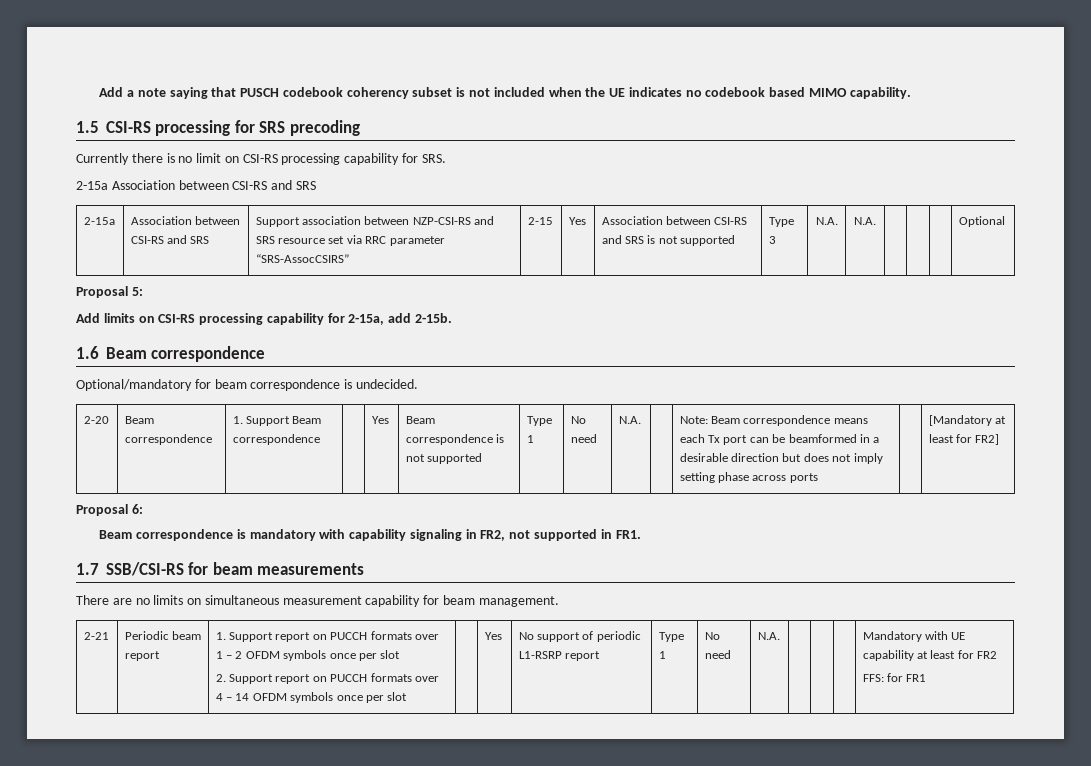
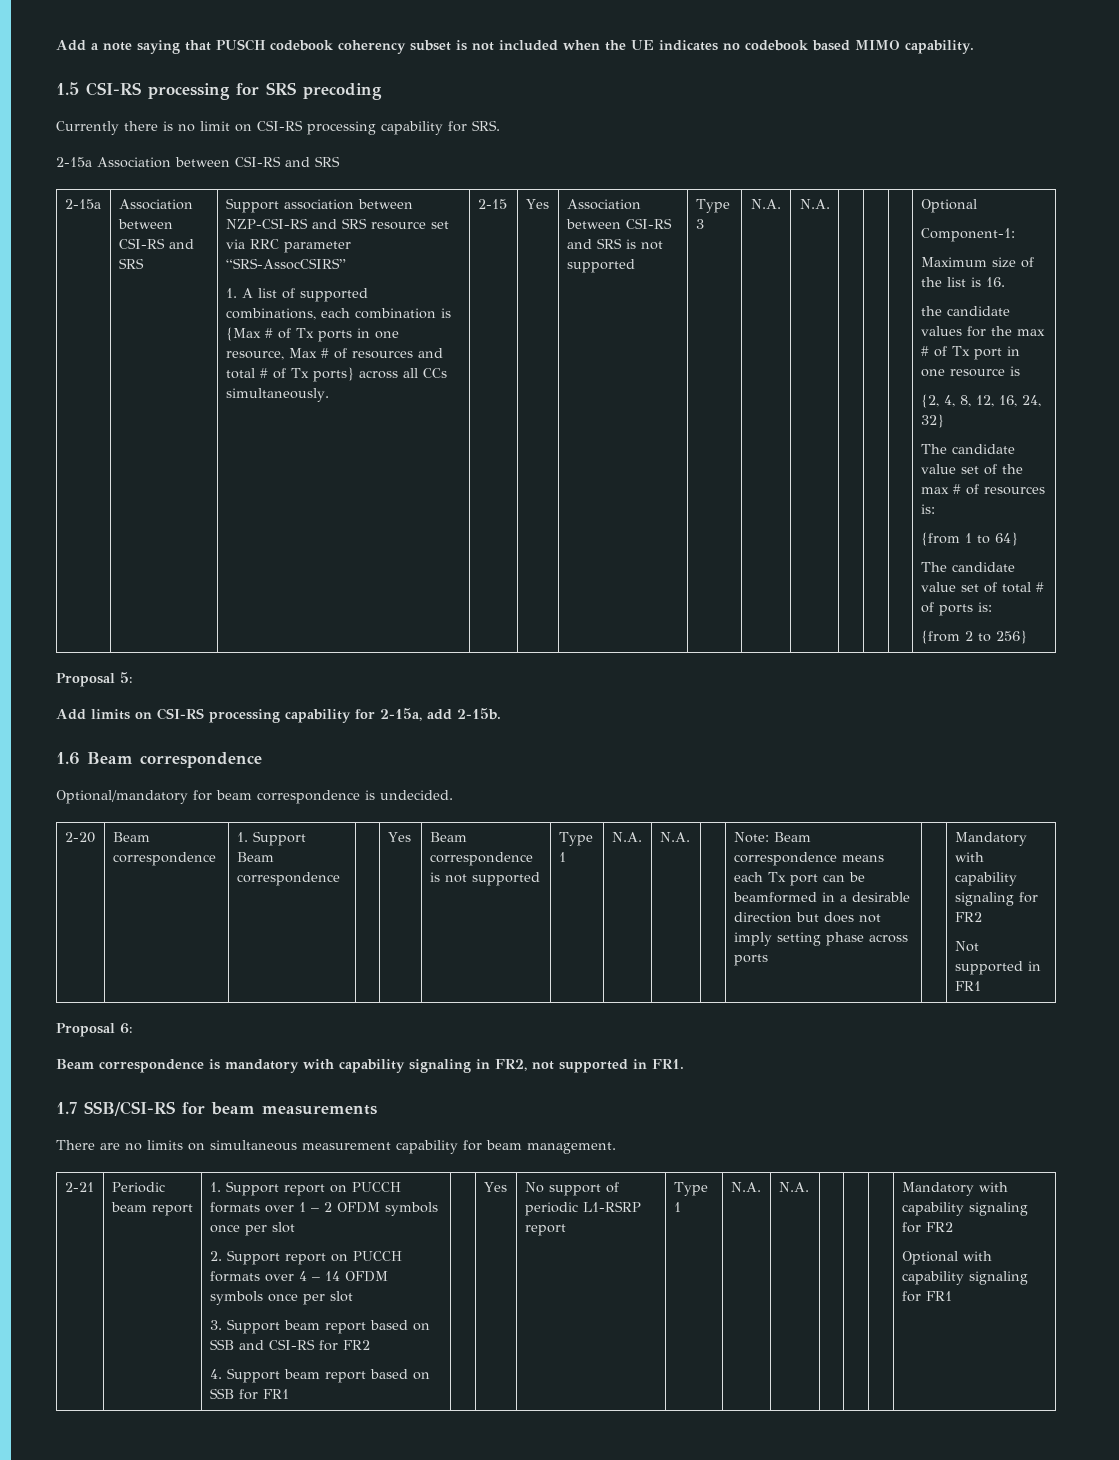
(349, 258) none -> [225,288,368,302] [225,308,451,320] [225,327,399,342] [225,348,443,360] [225,367,447,382] [225,388,329,402] // 1. A list of supported combinations, each combination is {Max # of Tx ports in one resource, Max # of resources and total # of Tx ports} across all CCs simultaneously.
(1005, 221) none -> [920,228,1015,242] [920,257,1034,268] [920,277,1005,287] [920,306,1010,316] [920,326,1045,337] [920,346,1020,360] [920,366,1020,377] [920,394,1041,408] [920,414,944,428] [920,444,1015,454] [920,464,1023,475] [920,484,1045,495] [920,504,935,514] [920,532,1018,546] [920,562,1015,572] [920,582,1044,593] [920,602,992,616] [920,630,1027,644] // Component-1: // Maximum size of the list is 16. // the candidate values for the max # of Tx port in one resource is // {2, 4, 8, 12, 16, 24, 32} // The candidate value set of the max # of resources is: // {from 1 to 64} // The candidate value set of total # of ports is: // {from 2 to 256}
[570,416,586,424] [570,434,597,443] No need -> [611,832,642,842] N.A.
[928,415,1007,426] [928,434,1000,445] [Mandatory at least for FR2] -> [954,832,1027,846] [954,852,984,862] [954,872,1017,886] [954,892,1038,906] [954,912,982,922] [954,941,979,952] [954,961,1041,975] [954,981,981,991] Mandatory with capability signaling for FR2 // Not supported in FR1
(408, 696) none -> [209,1319,430,1334] [209,1339,370,1351] [209,1368,430,1383] [209,1388,289,1400] // 3. Support beam report based on SSB and CSI-RS for FR2 // 4. Support beam report based on SSB for FR1
[704,632,720,640] [704,650,731,659] No need -> [730,1182,761,1192] N.A.
[951,632,966,640] [862,650,998,661] [862,674,884,682] UE capability at least for FR2 // FFS: -> [901,1202,1028,1216] [901,1222,953,1233] [901,1251,992,1265] [901,1271,1028,1285] capability signaling for FR2 // Optional with capability signaling

